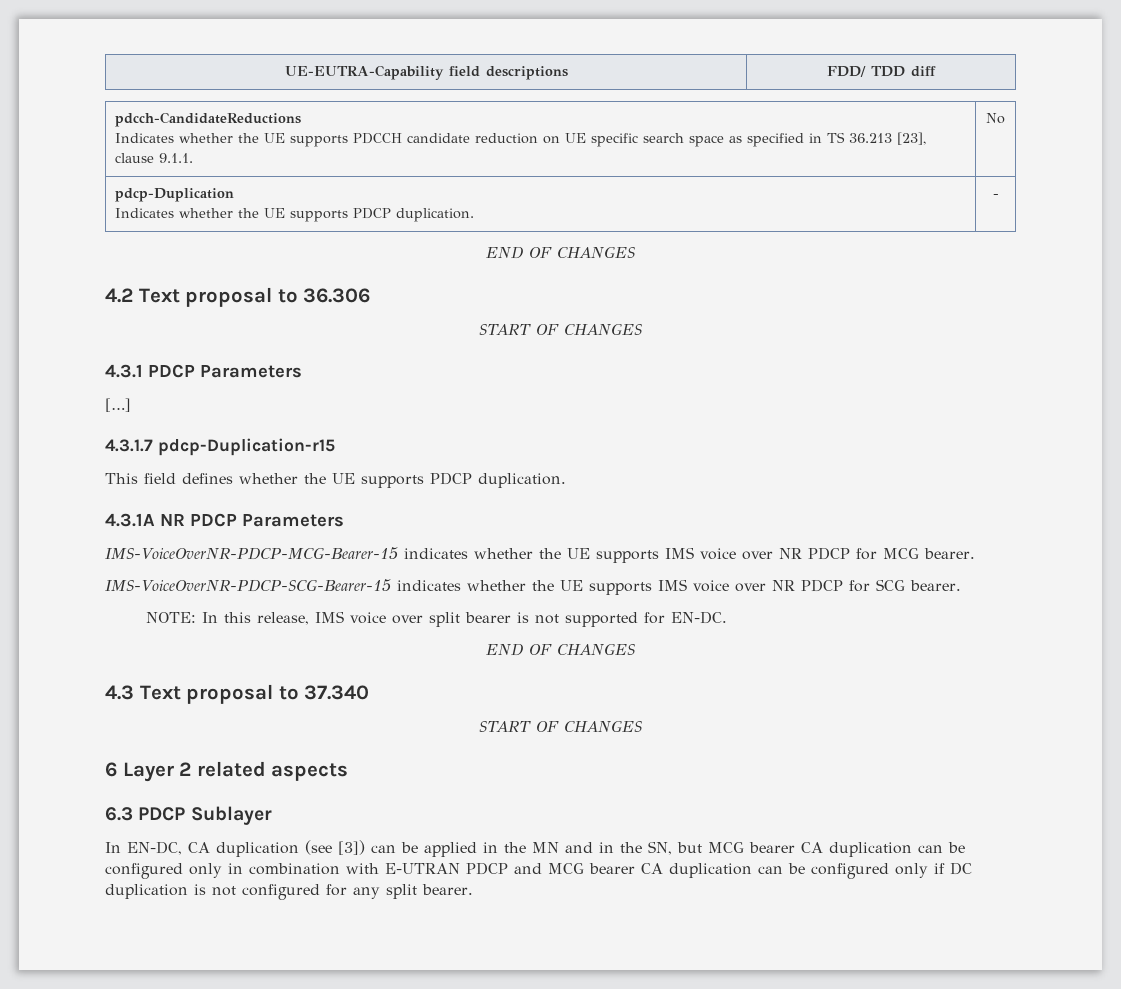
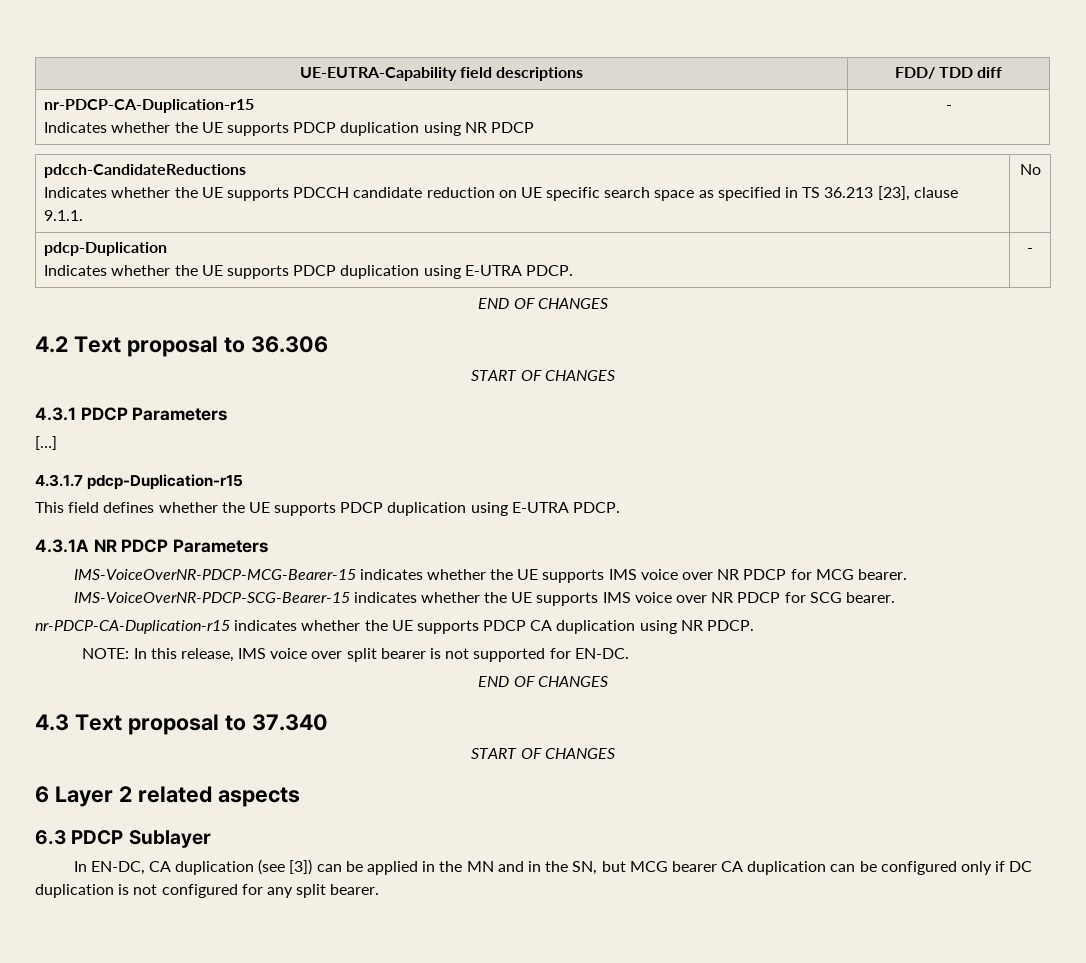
(936, 71) none -> [44,99,255,113] [44,122,534,136] [945,105,952,110] // nr-PDCP-CA-Duplication-r15 // Indicates whether the UE supports PDCP duplication using NR PDCP | -
[395,208,474,222] duplication. -> [340,265,573,279] duplication using E-UTRA PDCP.
[478,473,566,488] duplication. -> [387,502,621,516] duplication using E-UTRA PDCP.
(961, 585) none -> [35,620,755,634] // nr-PDCP-CA-Duplication-r15 indicates whether the UE supports PDCP CA duplication using NR PDCP.
[228,862,928,879] in combination with E-UTRAN PDCP and MCG bearer CA duplication can be configured only -> (992, 868) none

